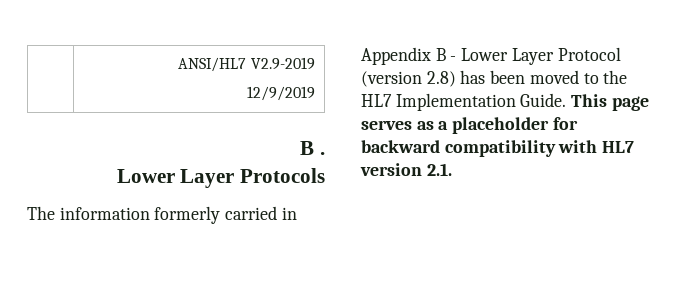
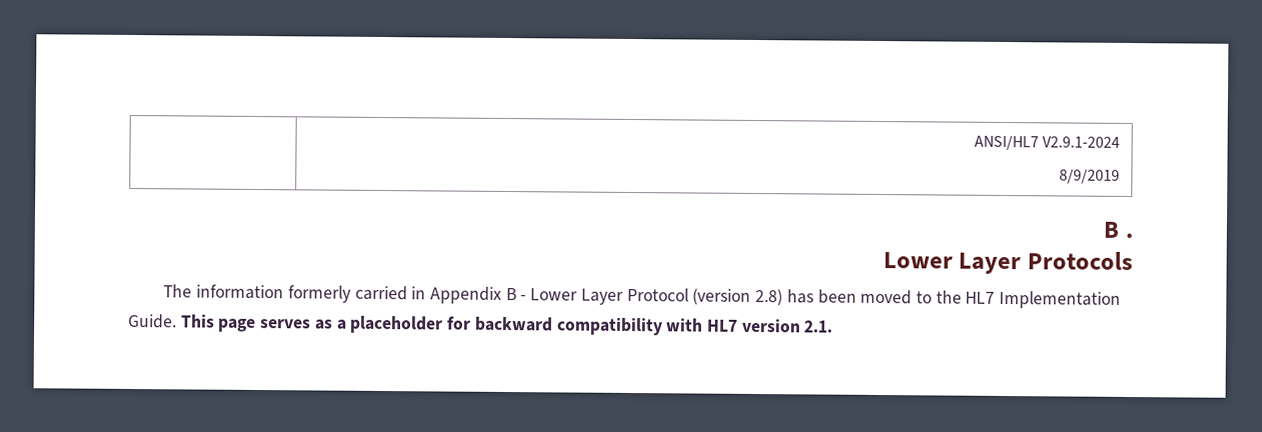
[250,57,315,70] [246,86,315,101] V2.9-2019 // 12/9/2019 -> [1042,136,1121,148] [1059,169,1121,184] V2.9.1-2024 // 8/9/2019

